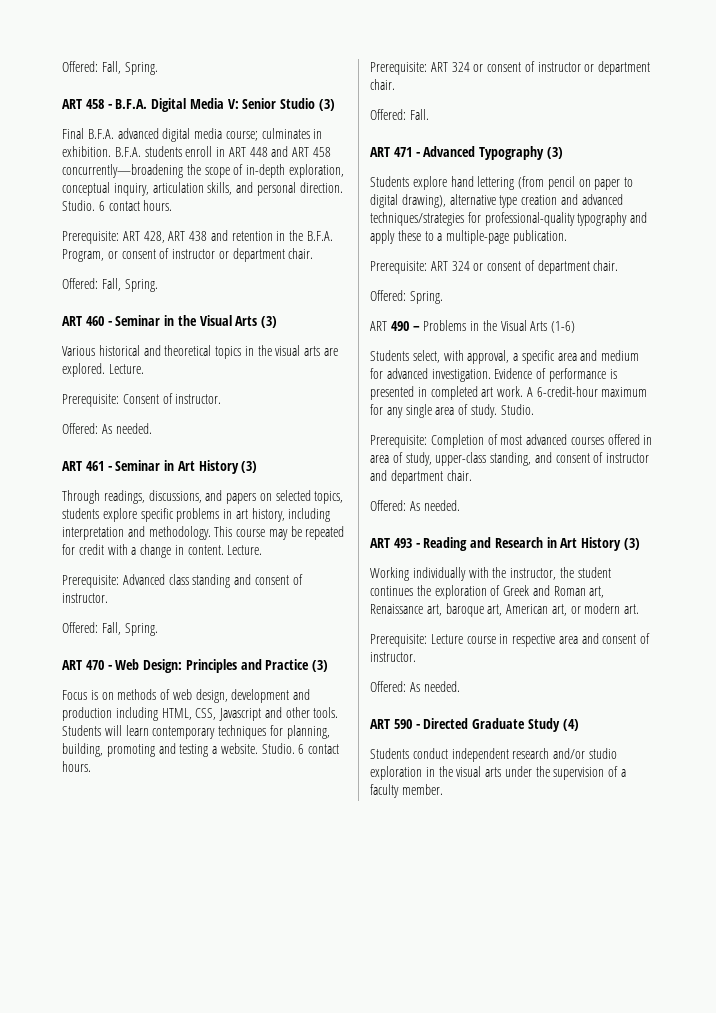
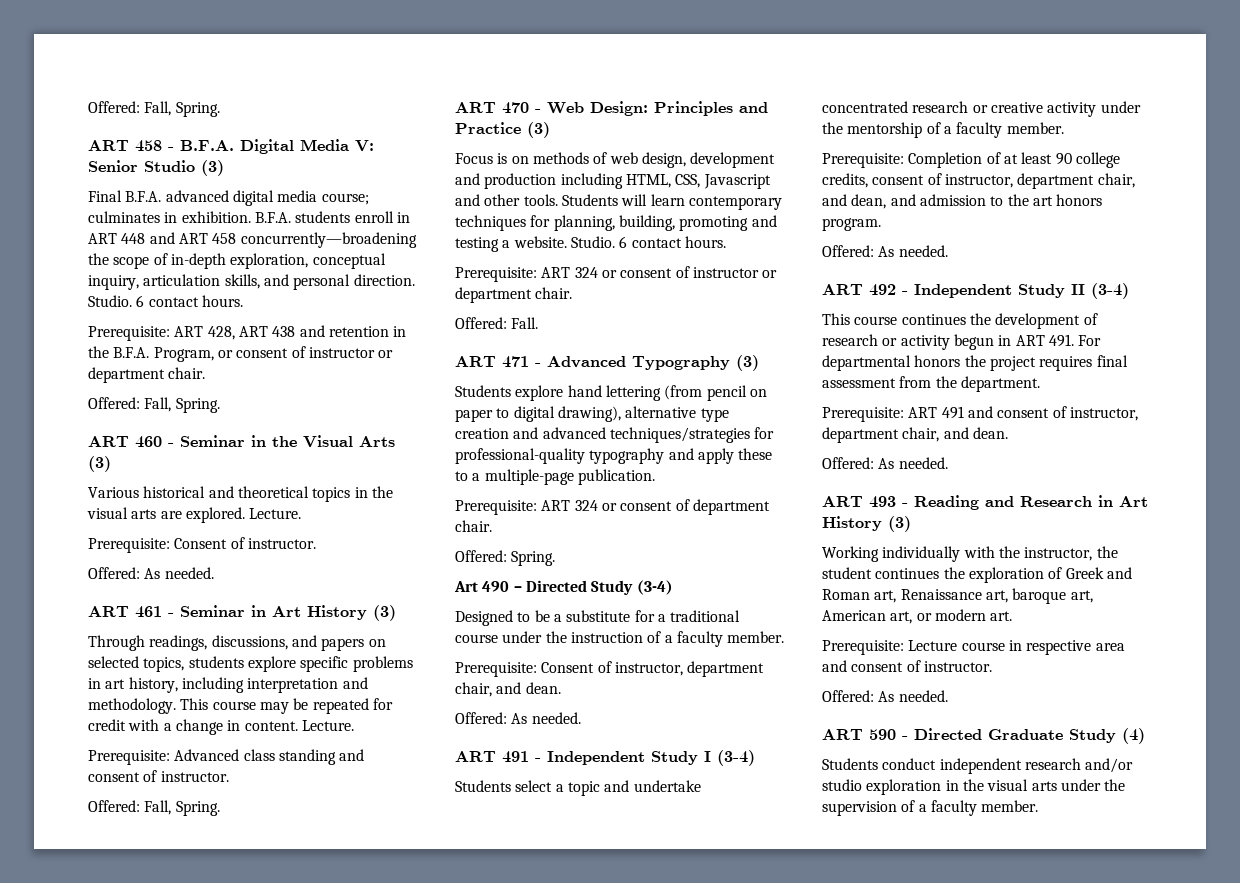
[370,321,387,331] ART -> [454,581,478,592] Art
[423,320,576,333] [370,350,640,364] [370,368,617,382] [370,386,648,400] [370,404,534,418] [370,434,653,448] [370,452,650,466] [370,470,472,484] Problems in the Visual Arts (1-6) // Students select, with approval, a specific area and medium for advanced investigation. Evidence of performance is presented in completed art work. A 6-credit-hour maximum for any single area of study. Studio. // Prerequisite: Completion of most advanced courses offered in area of study, upper-class standing, and consent of instructor and department chair. -> [525,580,673,595] [455,610,741,626] [455,631,785,647] [455,661,765,677] [455,682,561,697] [455,712,581,724] [455,750,755,766] [455,780,701,796] [822,101,1141,117] [822,122,1064,138] [822,152,1120,168] [822,173,1135,189] [822,194,1103,209] [822,218,881,231] [822,245,948,257] [822,283,1129,299] [822,313,1098,329] [822,334,1102,350] [822,355,1128,371] [822,376,1040,392] [822,406,1138,422] [822,427,1008,443] Directed Study (3-4) // Designed to be a substitute for a traditional course under the instruction of a faculty member. // Prerequisite: Consent of instructor, department chair, and dean. // Offered: As needed. // ART 491 - Independent Study I (3-4) // Students select a topic and undertake concentrated research or creative activity under the mentorship of a faculty member. // Prerequisite: Completion of at least 90 college credits, consent of instructor, department chair, and dean, and admission to the art honors program. // Offered: As needed. // ART 492 - Independent Study II (3-4) // This course continues the development of research or activity begun in ART 491. For departmental honors the project requires final assessment from the department. // Prerequisite: ART 491 and consent of instructor, department chair, and dean.

